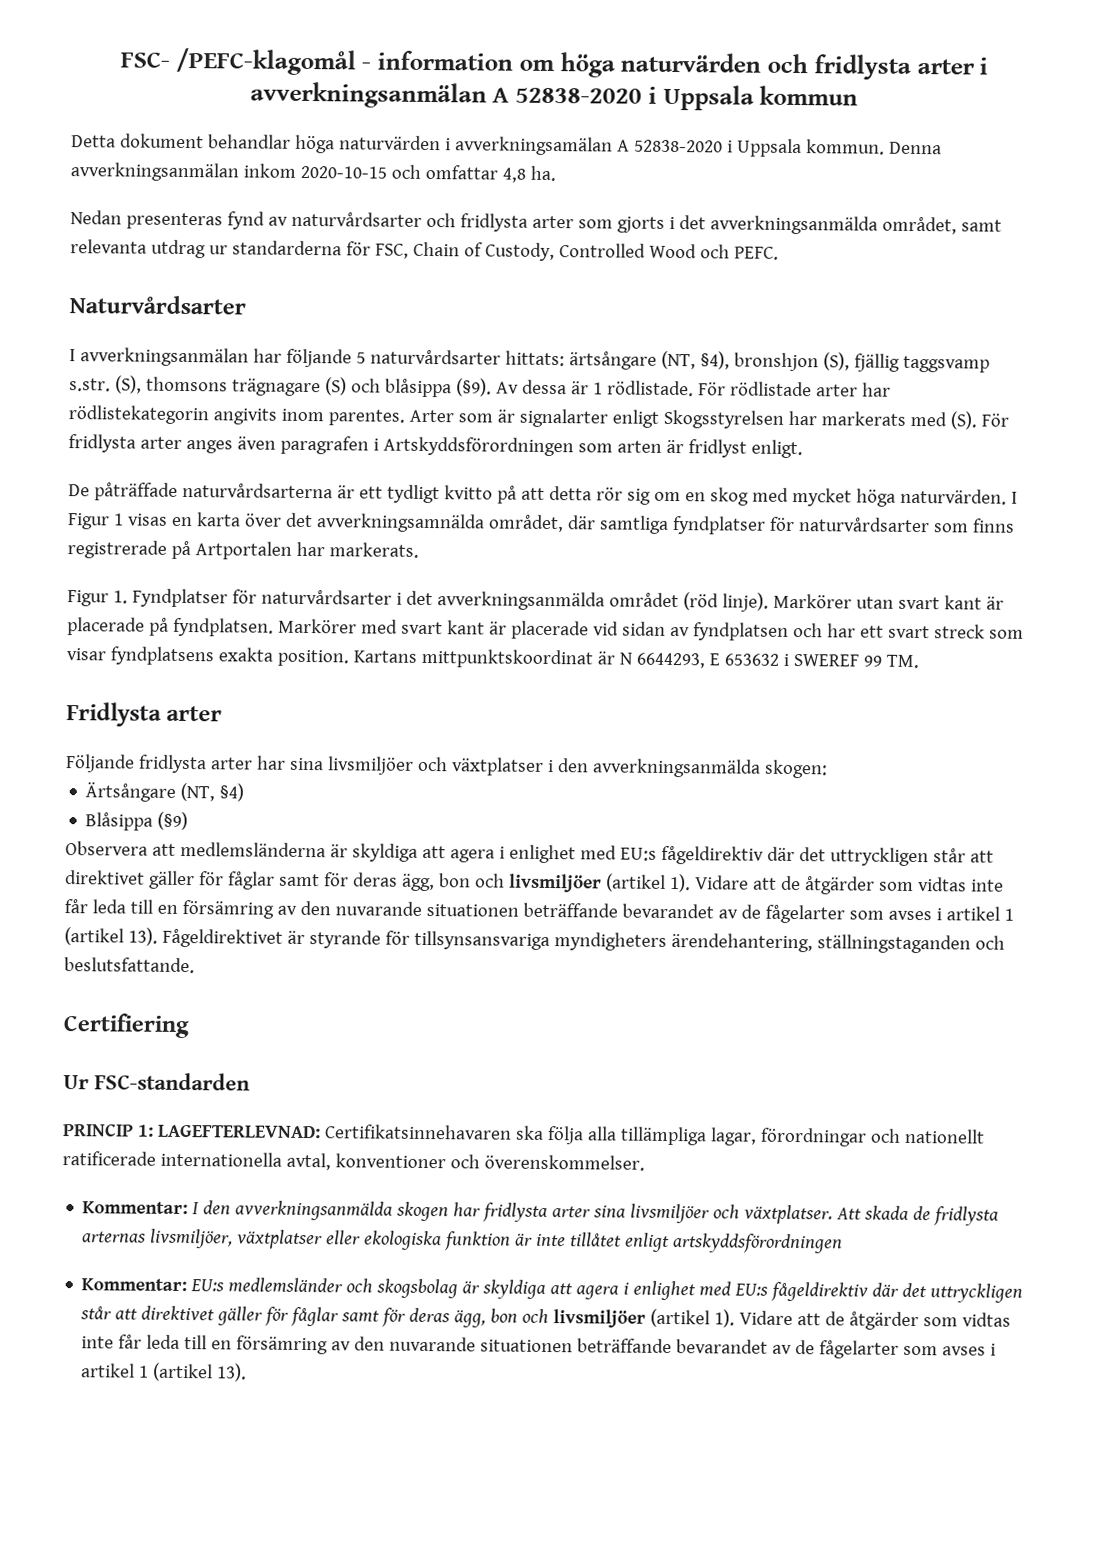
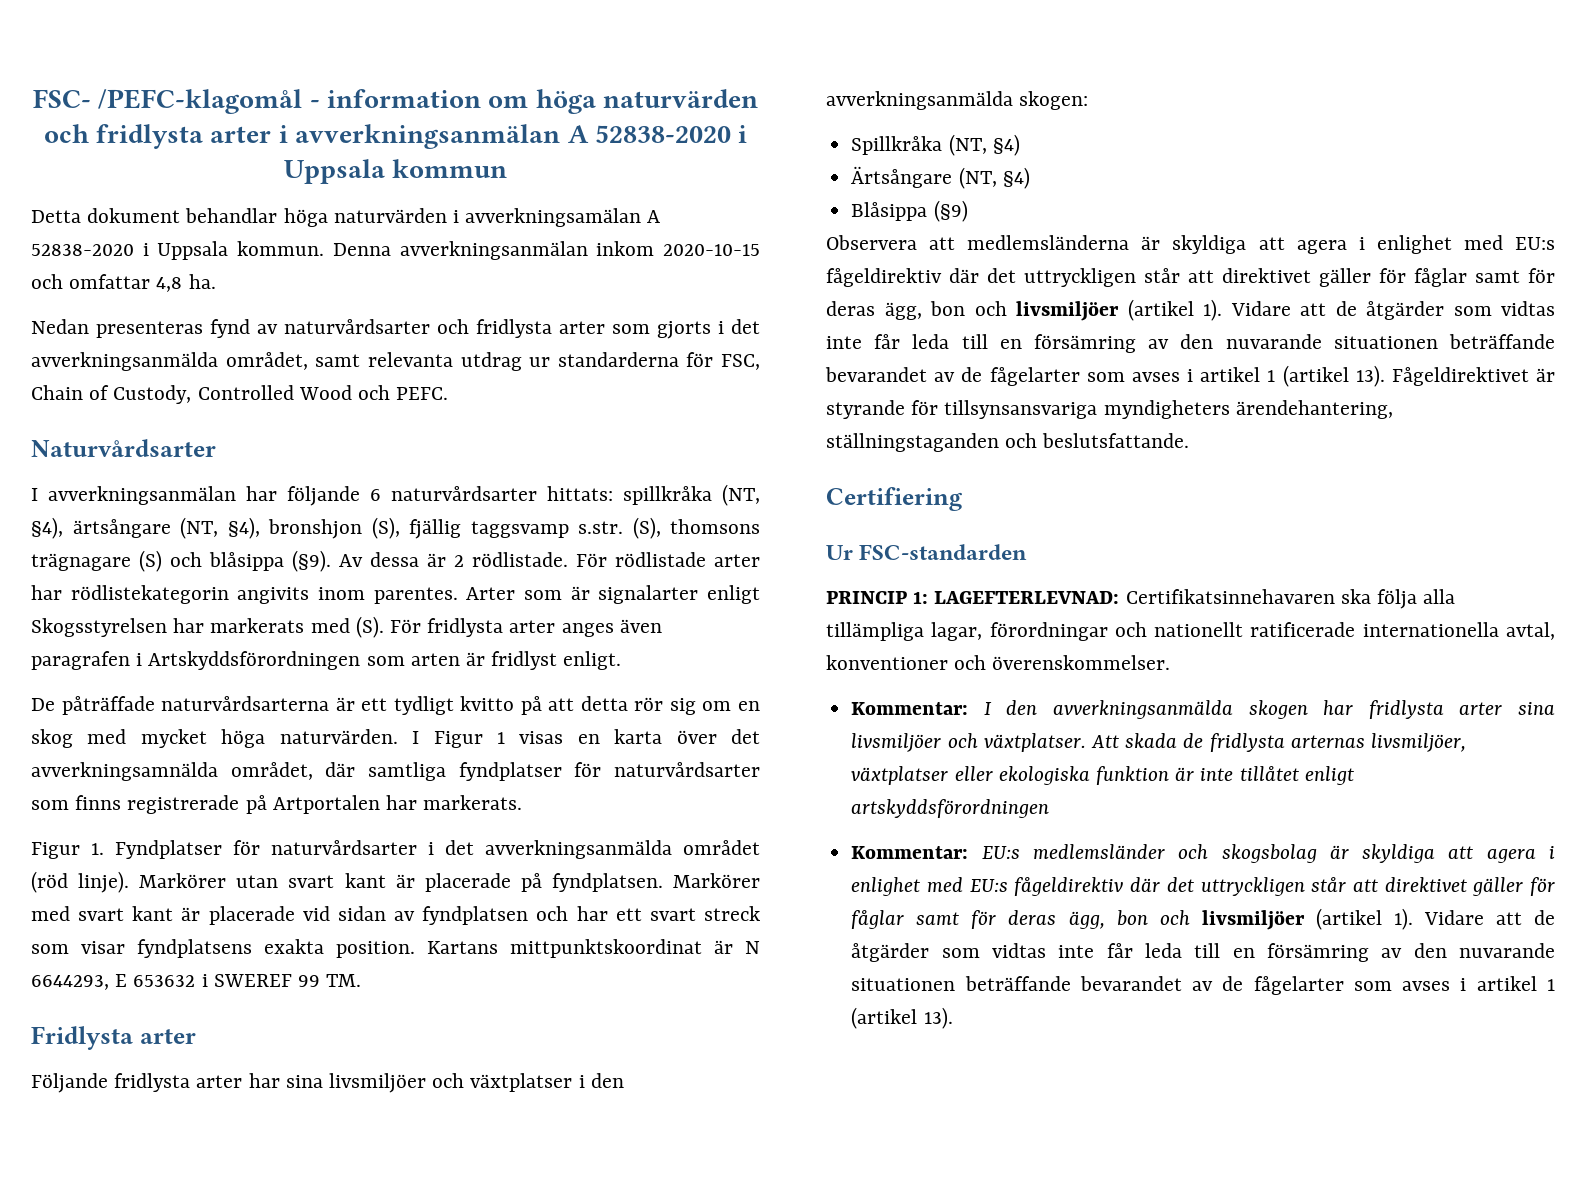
[355,352,366,364] 5 -> [370,489,381,501] 6
(565, 358) none -> [623,484,760,506] [31,517,63,539] spillkråka (NT, §4),
[592,382,603,395] 1 -> [454,555,464,567] 2
(828, 769) none -> [851,134,1020,156] // Spillkråka (NT, §4)

